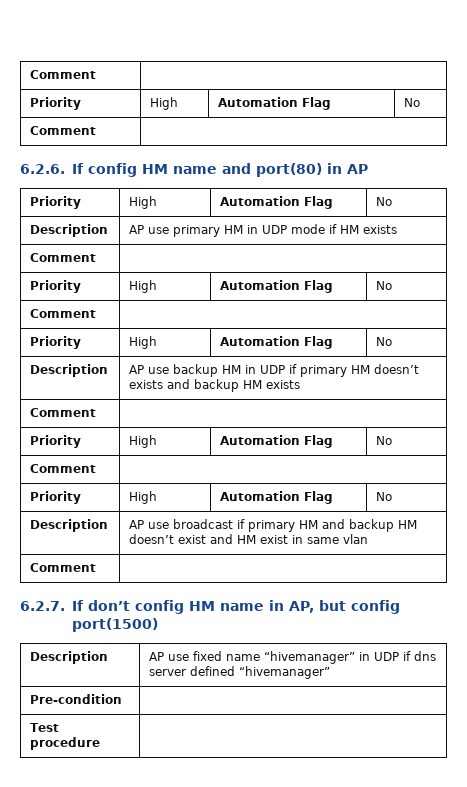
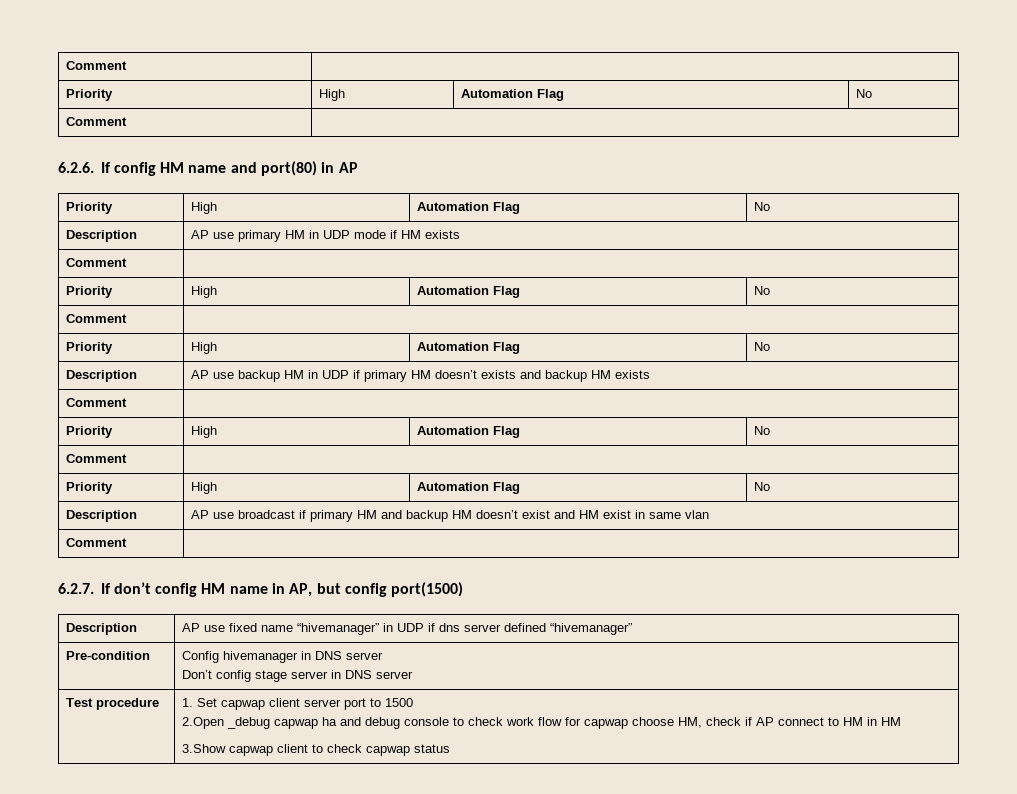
[30,723,60,732] [30,737,101,750] // Test procedure | -> [182,651,384,663] [182,670,414,682] [66,698,160,710] [182,698,414,710] [182,717,902,729] [182,744,451,756] Config hivemanager in DNS server // Don’t config stage server in DNS server // Test procedure | 1. Set capwap client server port to 1500 // 2.Open _debug capwap ha and debug console to check work flow for capwap choose HM, check if AP connect to HM in HM // 3.Show capwap client to check capwap status

